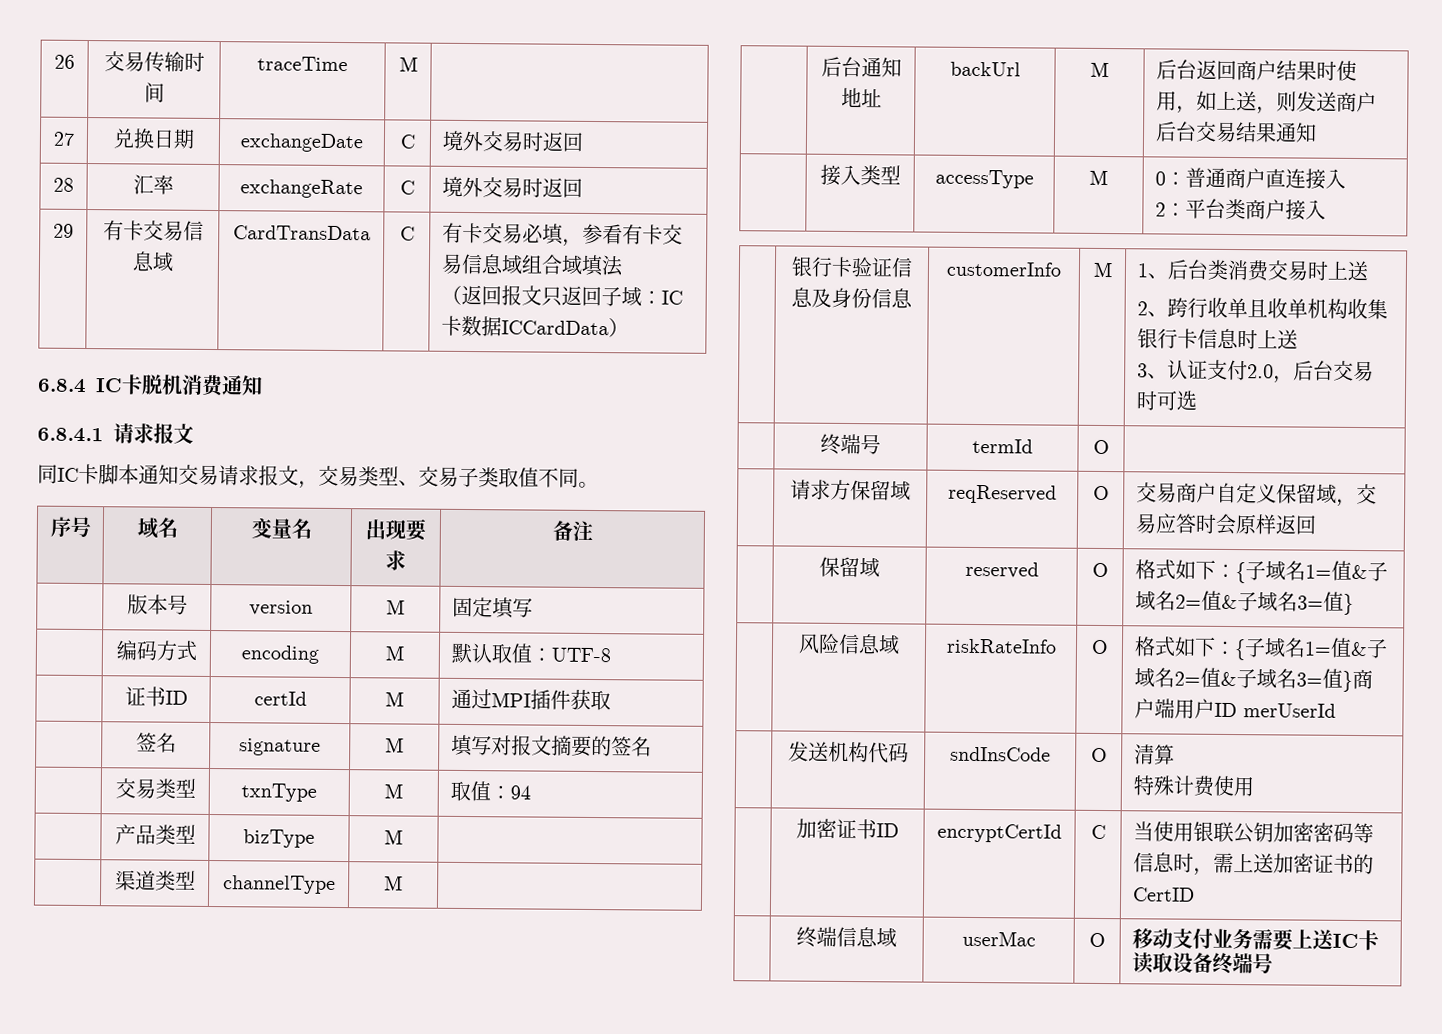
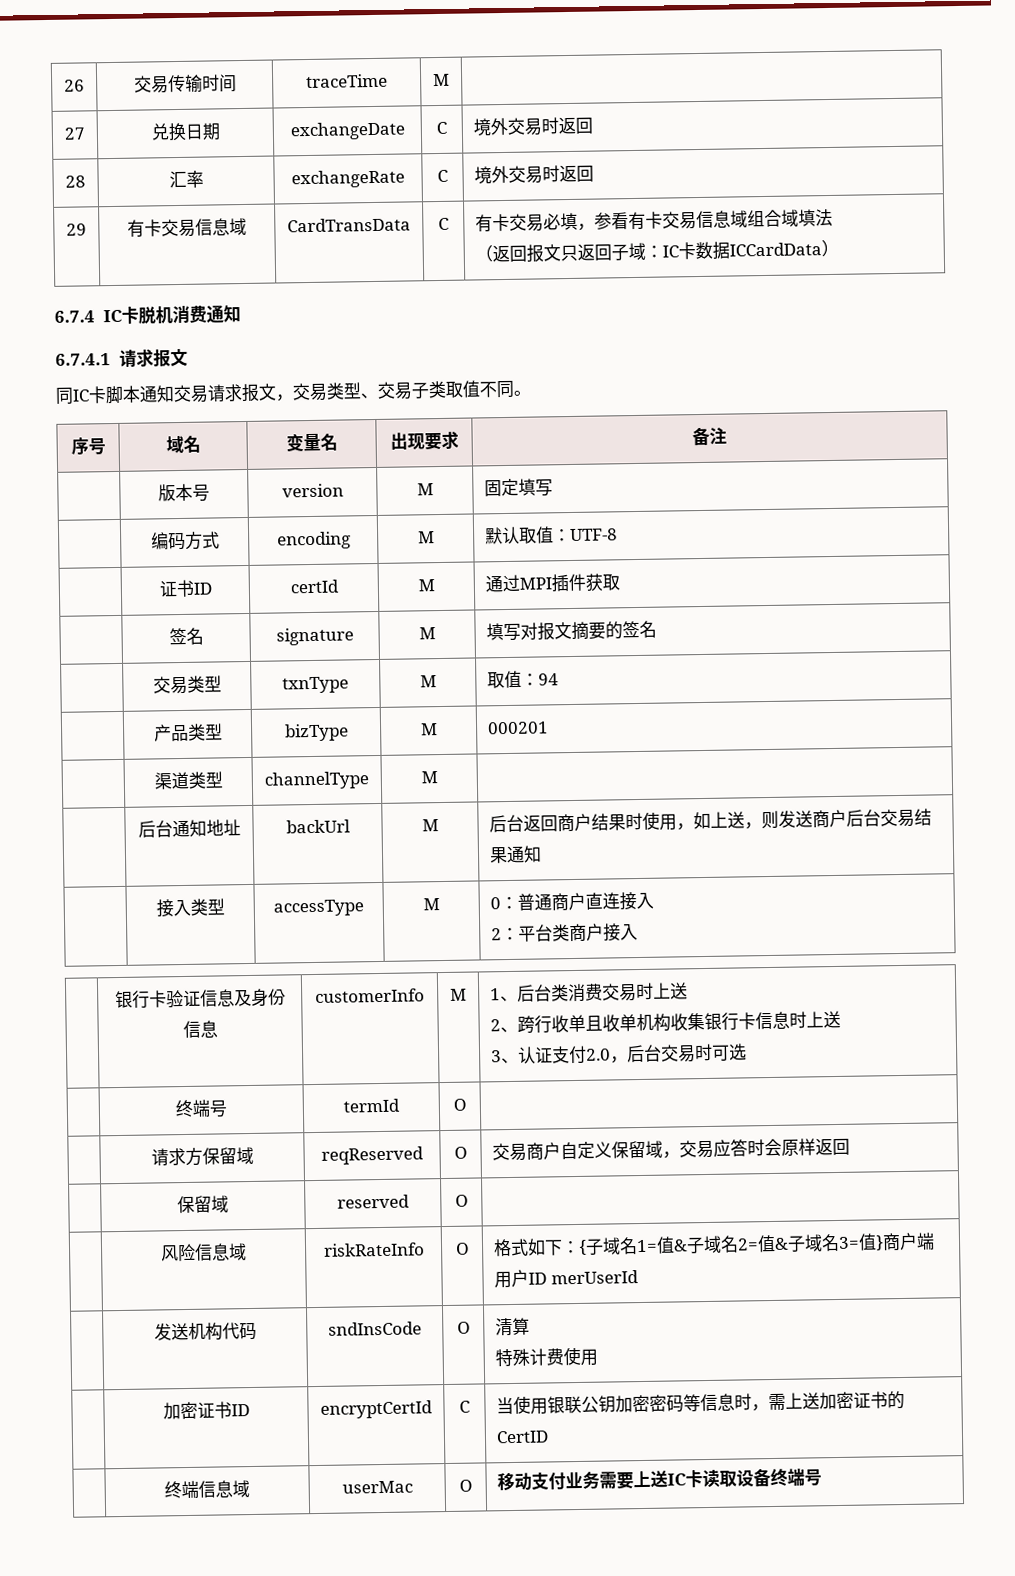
[37,378,87,394] 6.8.4 -> [54,310,95,323] 6.7.4
[37,427,104,443] 6.8.4.1 -> [55,353,111,366] 6.7.4.1
(403, 837) none -> [487,721,550,735] 000201
[1135,559,1389,584] [1135,590,1355,615] 格式如下：{子域名1=值&子域名2=值&子域名3=值} -> (469, 1200) none

